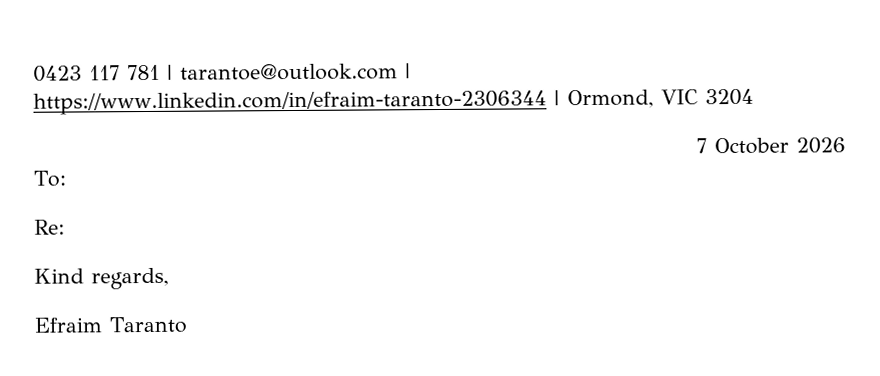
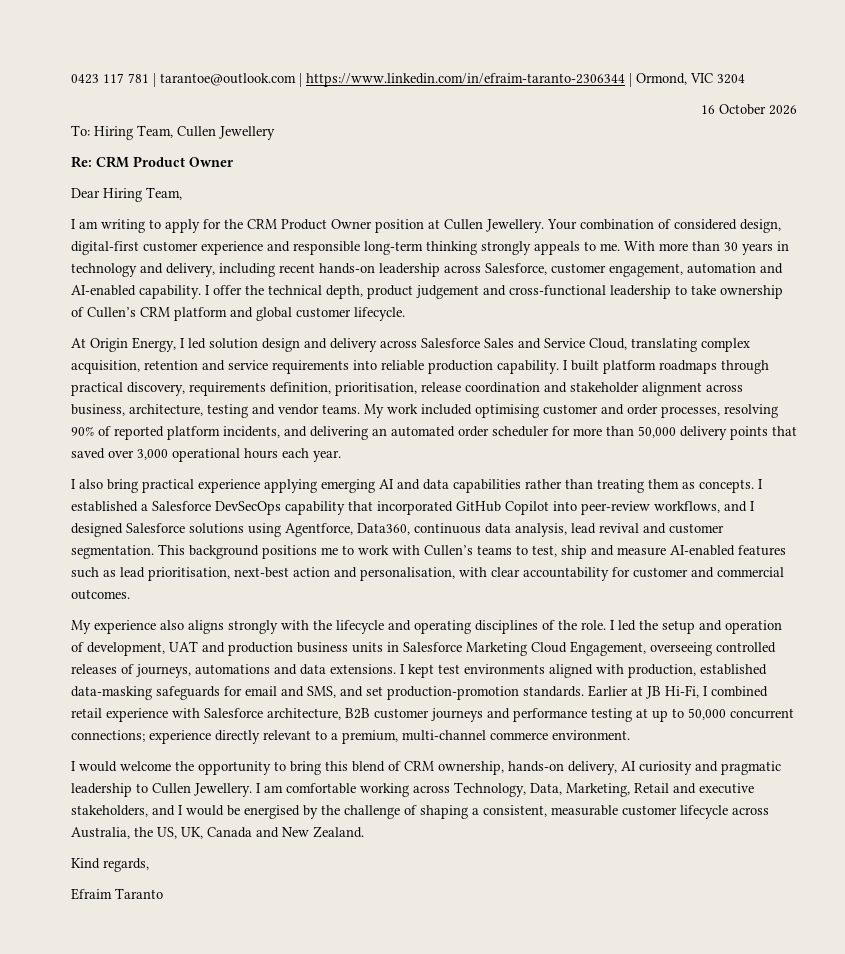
[696,138,707,154] 7 -> [701,105,715,114] 16
[34,219,65,235] // Re: -> [94,125,275,140] [71,156,234,168] [71,187,182,202] [71,219,781,233] [71,241,789,255] [71,263,783,277] [71,285,783,299] [71,307,405,321] [71,337,750,352] [71,360,769,374] [71,382,743,396] [71,404,778,418] [71,426,797,440] [71,448,341,462] [71,479,763,493] [71,501,755,515] [71,523,724,537] [71,544,786,559] [71,567,784,581] [71,589,130,600] [71,620,782,634] [71,641,776,656] [71,664,767,678] [71,685,768,700] [71,708,794,722] [71,730,630,744] [71,761,781,775] [71,782,754,797] [71,805,769,819] [71,826,364,839] Hiring Team, Cullen Jewellery // Re: CRM Product Owner // Dear Hiring Team, // I am writing to apply for the CRM Product Owner position at Cullen Jewellery. Your combination of considered design, digital-first customer experience and responsible long-term thinking strongly appeals to me. With more than 30 years in technology and delivery, including recent hands-on leadership across Salesforce, customer engagement, automation and AI-enabled capability. I offer the technical depth, product judgement and cross-functional leadership to take ownership of Cullen’s CRM platform and global customer lifecycle. // At Origin Energy, I led solution design and delivery across Salesforce Sales and Service Cloud, translating complex acquisition, retention and service requirements into reliable production capability. I built platform roadmaps through practical discovery, requirements definition, prioritisation, release coordination and stakeholder alignment across business, architecture, testing and vendor teams. My work included optimising customer and order processes, resolving 90% of reported platform incidents, and delivering an automated order scheduler for more than 50,000 delivery points that saved over 3,000 operational hours each year. // I also bring practical experience applying emerging AI and data capabilities rather than treating them as concepts. I established a Salesforce DevSecOps capability that incorporated GitHub Copilot into peer-review workflows, and I designed Salesforce solutions using Agentforce, Data360, continuous data analysis, lead revival and customer segmentation. This background positions me to work with Cullen’s teams to test, ship and measure AI-enabled features such as lead prioritisation, next-best action and personalisation, with clear accountability for customer and commercial outcomes. // My experience also aligns strongly with the lifecycle and operating disciplines of the role. I led the setup and operation of development, UAT and production business units in Salesforce Marketing Cloud Engagement, overseeing controlled releases of journeys, automations and data extensions. I kept test environments aligned with production, established data-masking safeguards for email and SMS, and set production-promotion standards. Earlier at JB Hi-Fi, I combined retail experience with Salesforce architecture, B2B customer journeys and performance testing at up to 50,000 concurrent connections; experience directly relevant to a premium, multi-channel commerce environment. // I would welcome the opportunity to bring this blend of CRM ownership, hands-on delivery, AI curiosity and pragmatic leadership to Cullen Jewellery. I am comfortable working across Technology, Data, Marketing, Retail and executive stakeholders, and I would be energised by the challenge of shaping a consistent, measurable customer lifecycle across Australia, the US, UK, Canada and New Zealand.

